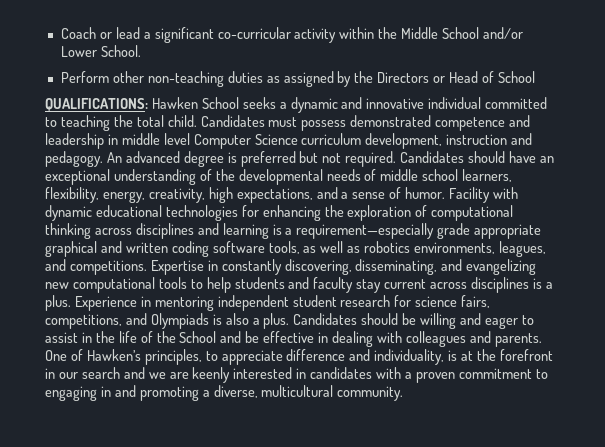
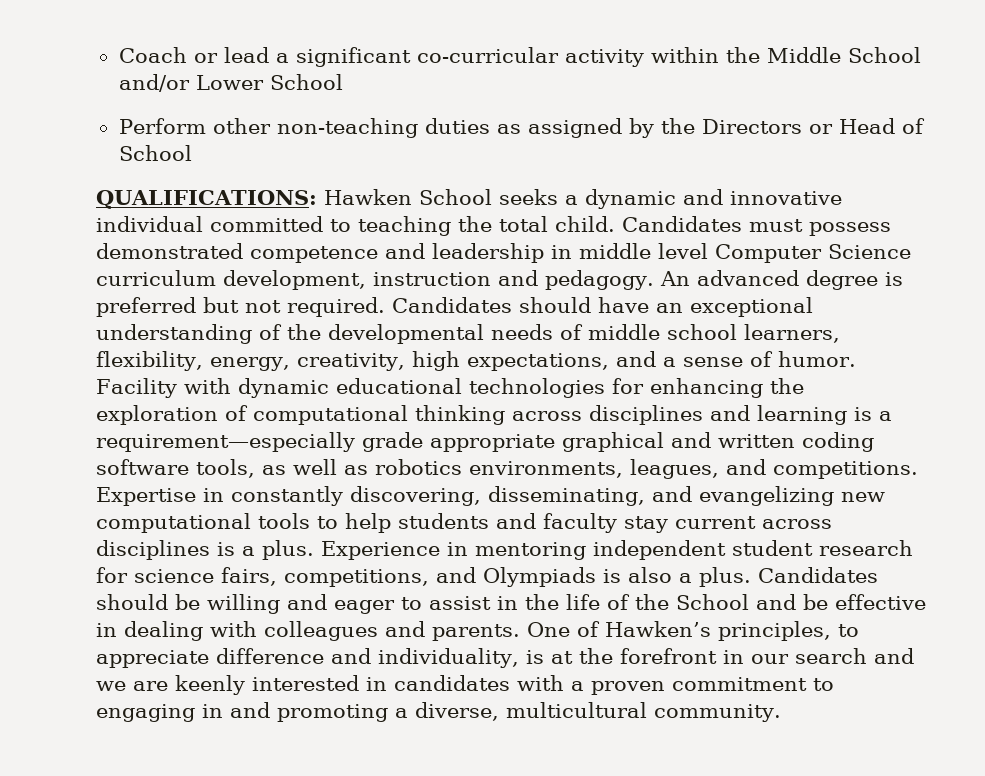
[100,45,141,57] School. -> [269,74,343,90] School

